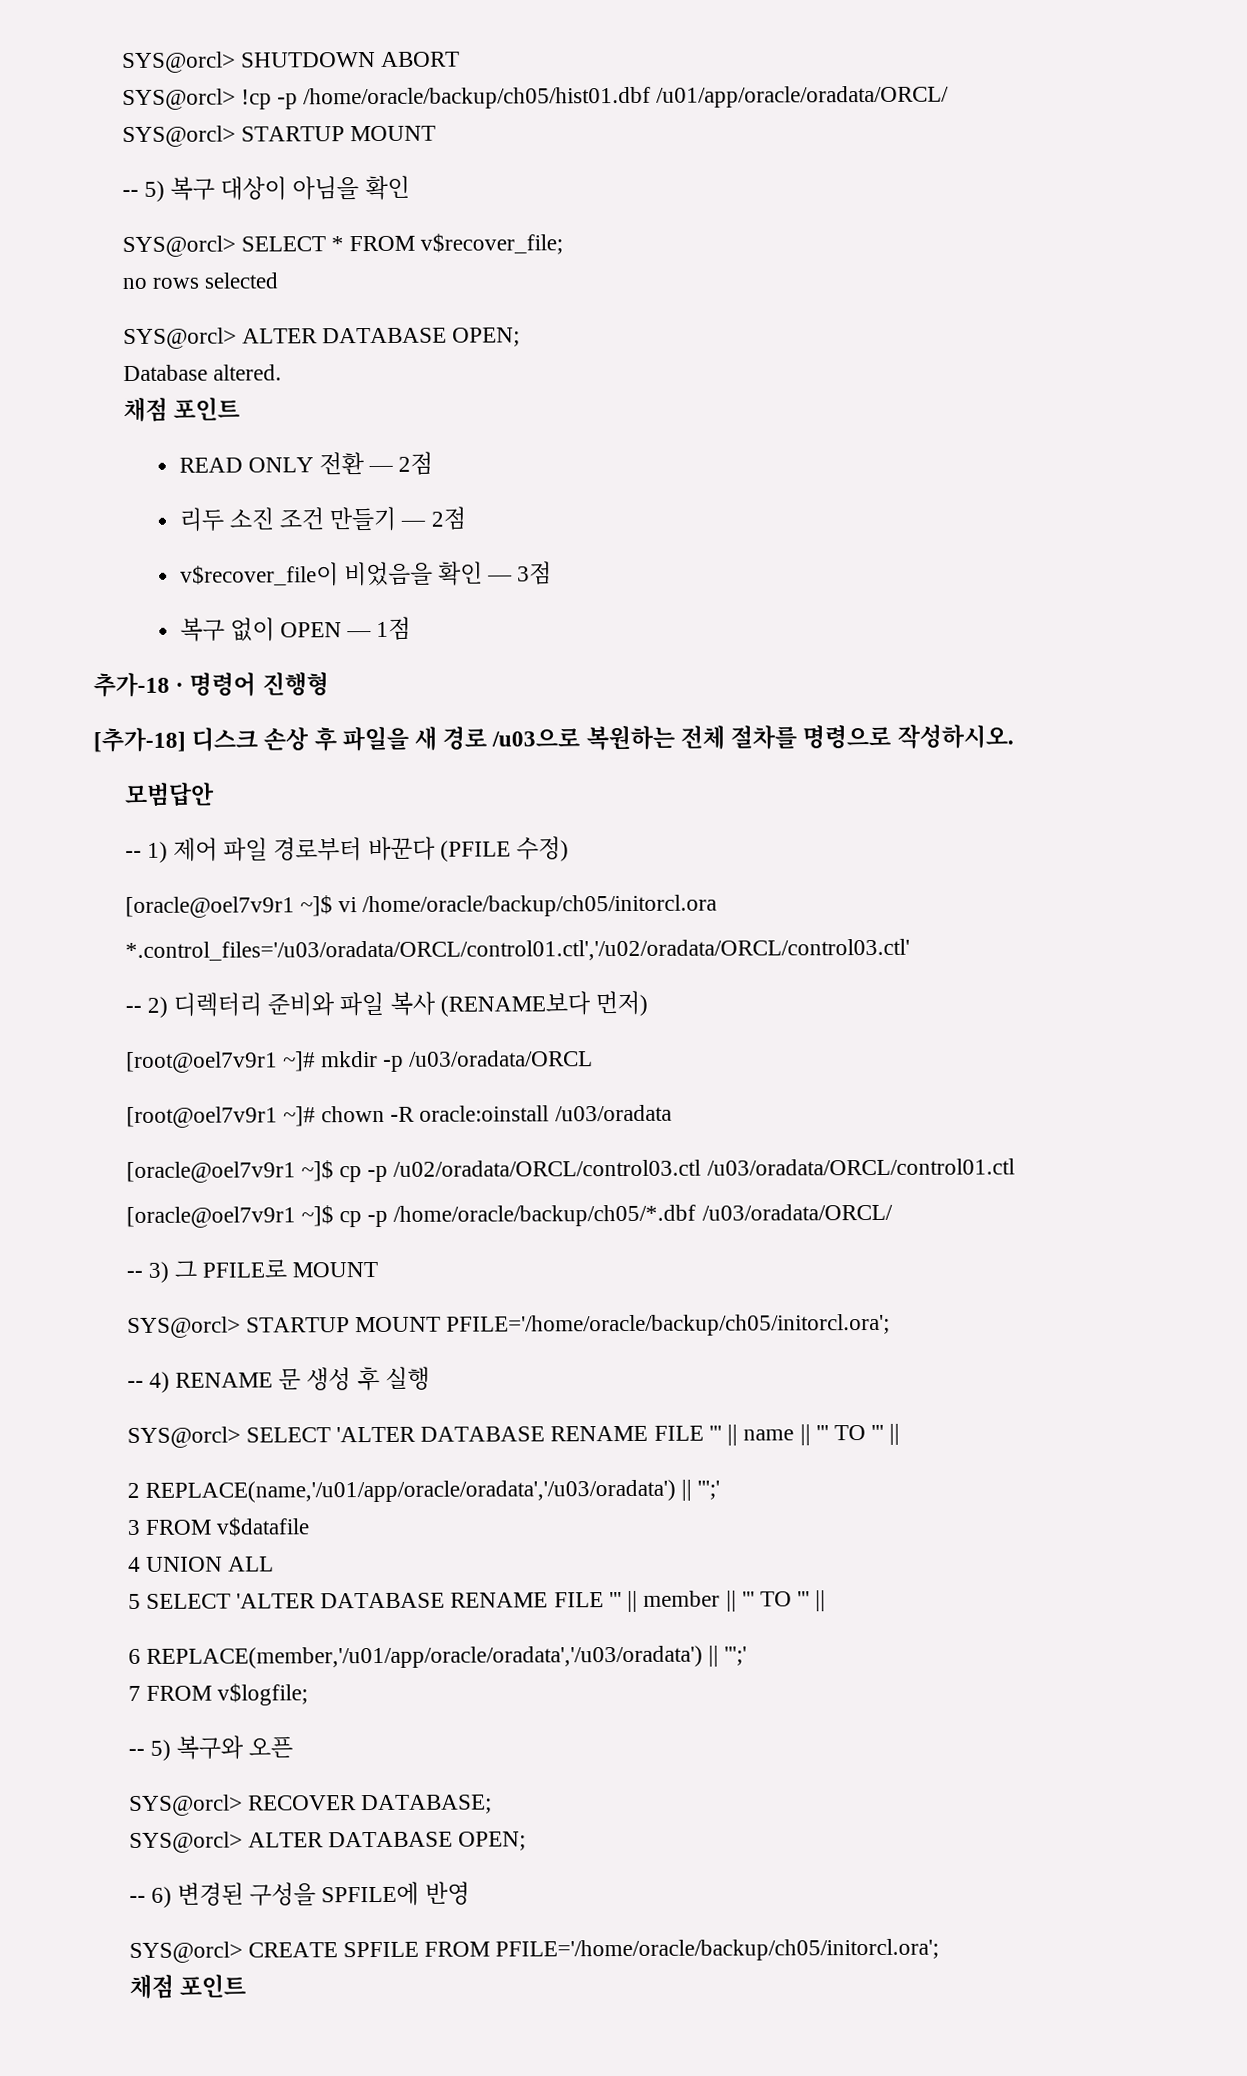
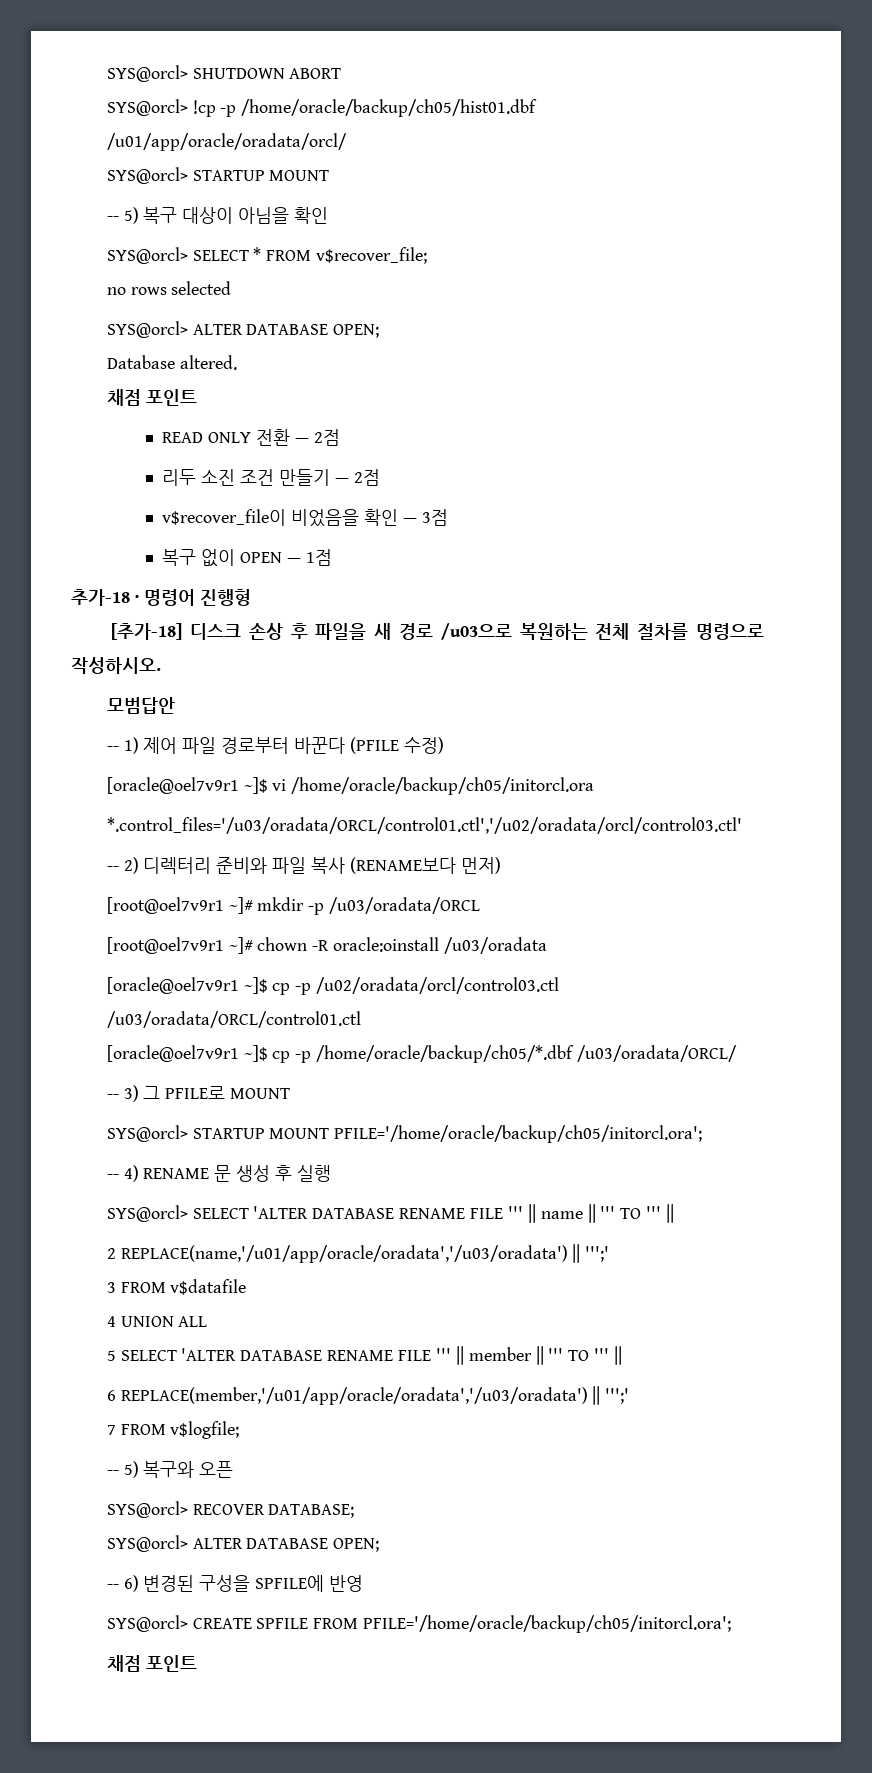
[656,85,950,108] /u01/app/oracle/oradata/ORCL/ -> [106,133,347,151] /u01/app/oracle/oradata/orcl/
[124,938,910,963] *.control_files='/u03/oradata/ORCL/control01.ctl','/u02/oradata/ORCL/control03.ctl' -> [106,817,742,834] *.control_files='/u03/oradata/ORCL/control01.ctl','/u02/oradata/orcl/control03.ctl'
[393,1159,702,1177] /u02/oradata/ORCL/control03.ctl -> [316,977,560,994] /u02/oradata/orcl/control03.ctl

